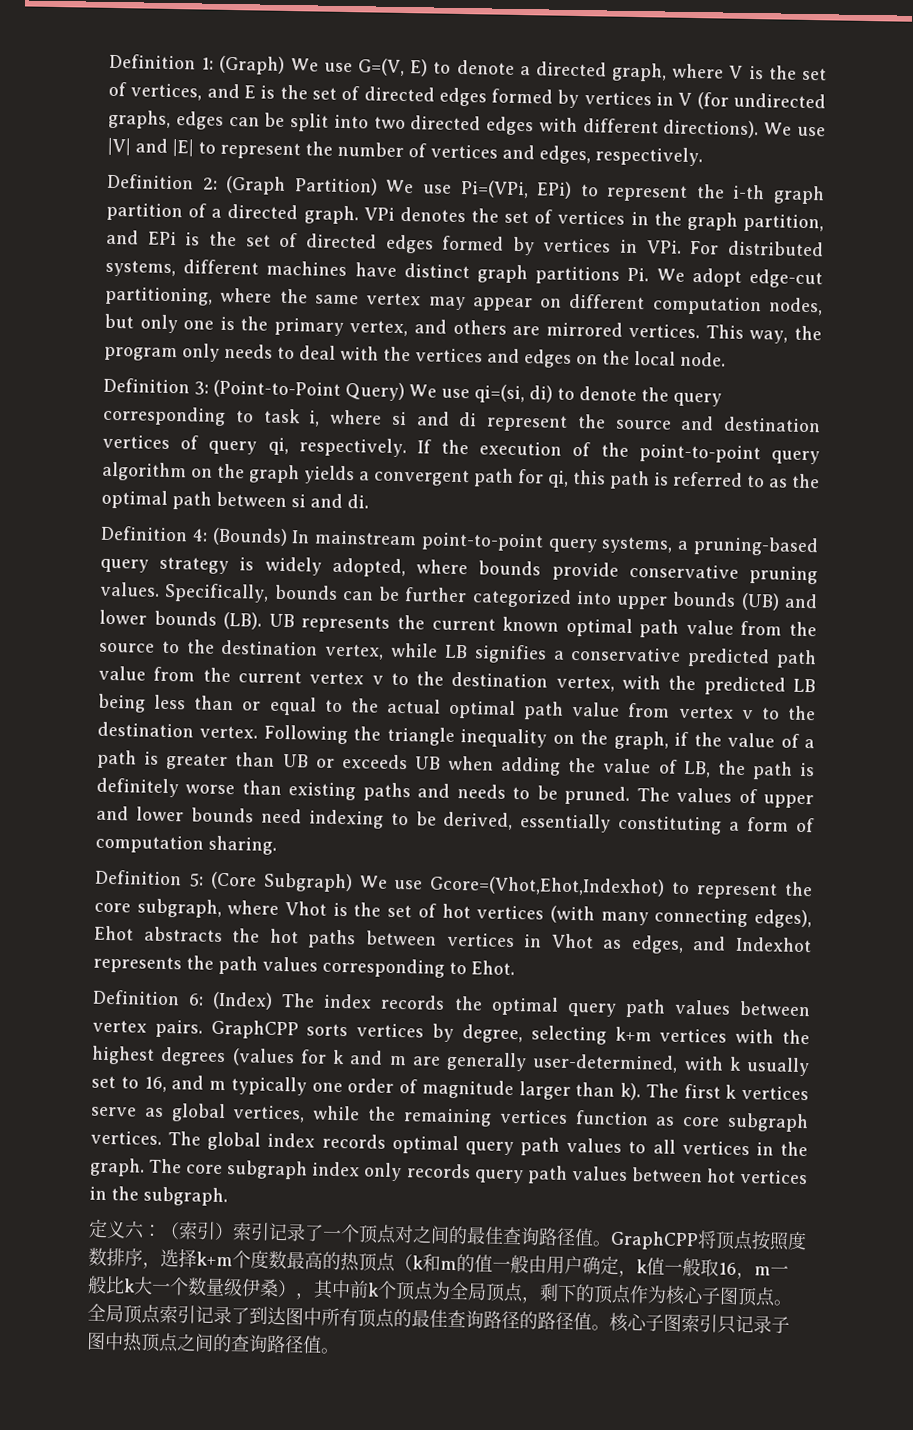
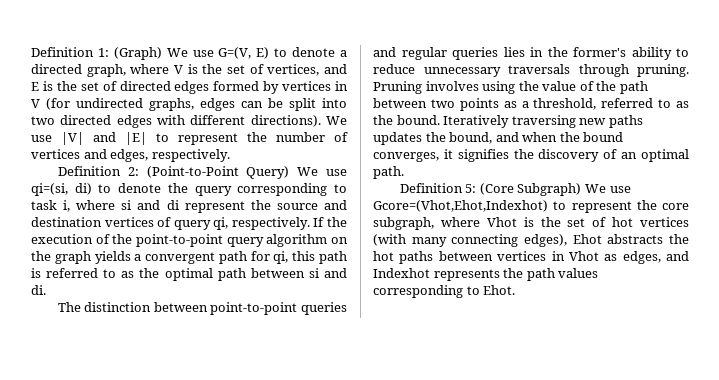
[225,175,825,205] [106,202,824,233] [106,229,824,257] [105,259,824,289] [105,286,823,316] [104,313,822,344] [104,343,726,368] [103,377,209,395] (Graph Partition) We use Pi=(VPi, EPi) to represent the i-th graph partition of a directed graph. VPi denotes the set of vertices in the graph partition, and EPi is the set of directed edges formed by vertices in VPi. For distributed systems, different machines have distinct graph partitions Pi. We adopt edge-cut partitioning, where the same vertex may appear on different computation nodes, but only one is the primary vertex, and others are mirrored vertices. This way, the program only needs to deal with the vertices and edges on the local node. // Definition 3: -> (139, 171) none
[100,525,819,557] [100,556,818,585] [100,581,818,611] [99,609,818,638] [99,639,817,669] [98,665,816,696] [98,693,816,721] [97,721,815,750] [97,749,815,780] [96,777,814,809] [96,805,815,835] [95,834,277,855] Definition 4: (Bounds) In mainstream point-to-point query systems, a pruning-based query strategy is widely adopted, where bounds provide conservative pruning values. Specifically, bounds can be further categorized into upper bounds (UB) and lower bounds (LB). UB represents the current known optimal path value from the source to the destination vertex, while LB signifies a conservative predicted path value from the current vertex v to the destination vertex, with the predicted LB being less than or equal to the actual optimal path value from vertex v to the destination vertex. Following the triangle inequality on the graph, if the value of a path is greater than UB or exceeds UB when adding the value of LB, the path is definitely worse than existing paths and needs to be pruned. The values of upper and lower bounds need indexing to be derived, essentially constituting a form of computation sharing. -> [57,302,347,315] [373,47,689,60] [373,64,689,77] [373,81,648,94] [373,98,689,111] [373,115,643,128] [373,132,624,145] [373,149,689,162] [373,166,404,179] The distinction between point-to-point queries and regular queries lies in the former's ability to reduce unnecessary traversals through pruning. Pruning involves using the value of the path between two points as a threshold, referred to as the bound. Iteratively traversing new paths updates the bound, and when the bound converges, it signifies the discovery of an optimal path.
[92,989,811,1018] [92,1019,811,1045] [91,1045,810,1077] [91,1075,809,1101] [91,1103,810,1133] [90,1130,809,1157] [89,1157,809,1185] [89,1186,228,1207] [88,1218,807,1251] [88,1247,789,1280] [87,1275,792,1307] [87,1303,790,1334] [86,1331,340,1355] // Definition 6: (Index) The index records the optimal query path values between vertex pairs. GraphCPP sorts vertices by degree, selecting k+m vertices with the highest degrees (values for k and m are generally user-determined, with k usually set to 16, and m typically one order of magnitude larger than k). The first k vertices serve as global vertices, while the remaining vertices function as core subgraph vertices. The global index records optimal query path values to all vertices in the graph. The core subgraph index only records query path values between hot vertices in the subgraph. // 定义六：（索引）索引记录了一个顶点对之间的最佳查询路径值。GraphCPP将顶点按照度数排序，选择k+m个度数最高的热顶点（k和m的值一般由用户确定，k值一般取16，m一般比k大一个数量级伊桑），其中前k个顶点为全局顶点，剩下的顶点作为核心子图顶点。全局顶点索引记录了到达图中所有顶点的最佳查询路径的路径值。核心子图索引只记录子图中热顶点之间的查询路径值。 -> (516, 290) none

